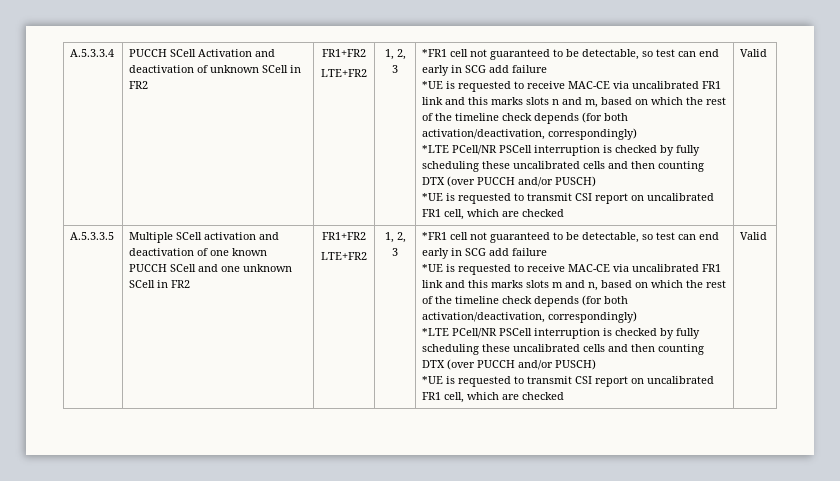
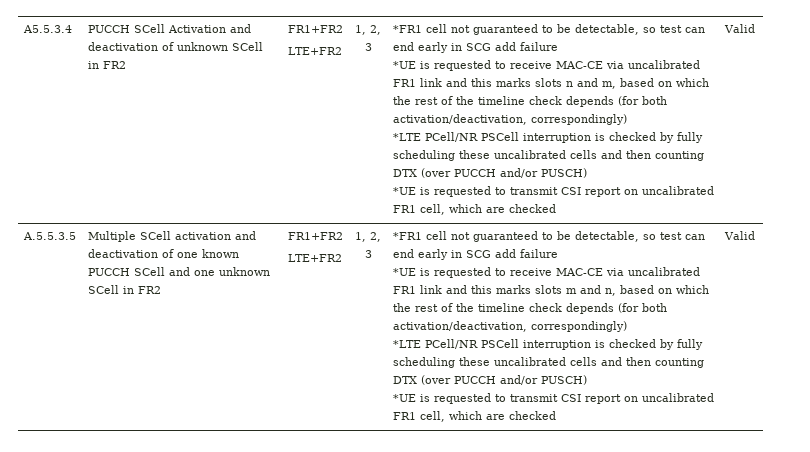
[70,49,115,57] A.5.3.3.4 -> [22,25,72,33] A5.5.3.4
[70,232,115,240] A.5.3.3.5 -> [22,232,76,240] A.5.5.3.5

